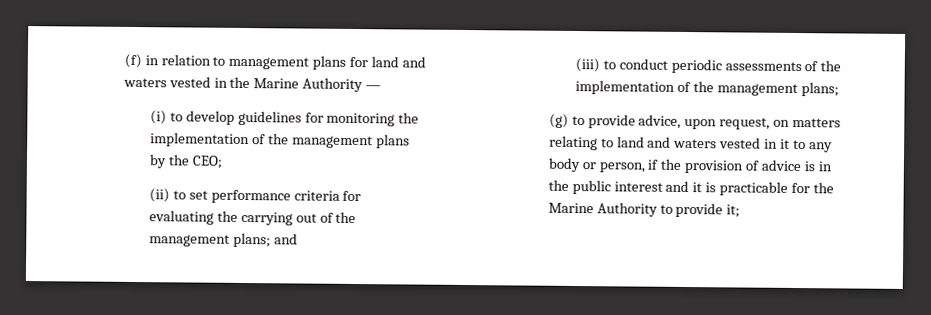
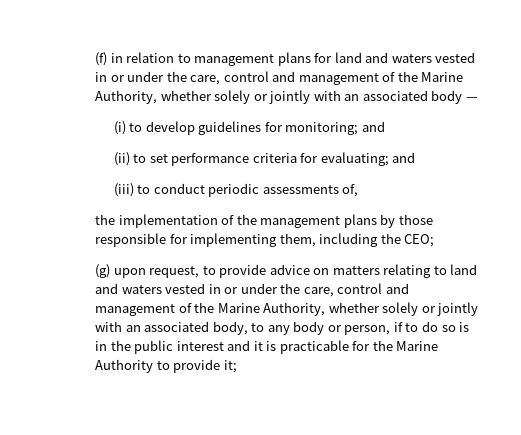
[229,76,364,93] the Marine Authority -> [110,71,464,85] [95,90,463,104] or under the care, control and management of the Marine Authority, whether solely or jointly with an associated body
[326,112,396,127] monitoring -> [285,121,385,135] [113,152,416,166] [113,183,359,197] monitoring; and // (ii) to set performance criteria for evaluating; and // (iii) to conduct periodic assessments of, //
[167,154,223,169] [148,188,362,204] [148,210,357,226] [148,232,298,248] [574,57,842,74] [574,79,839,97] [548,113,771,130] the CEO; // (ii) to set performance criteria for evaluating the carrying out of the management plans; and // (iii) to conduct periodic assessments of the implementation of the management plans; // (g) to provide advice, upon request, -> [398,214,433,225] [95,233,435,247] [95,264,310,278] those responsible for implementing them, including the CEO; // (g) upon request, to provide advice
[780,138,791,149] it -> [224,283,409,297] [95,302,479,316] [95,321,248,335] or under the care, control and management of the Marine Authority, whether solely or jointly with an associated body,
[660,158,802,174] the provision of advice -> [405,321,456,332] to do so

